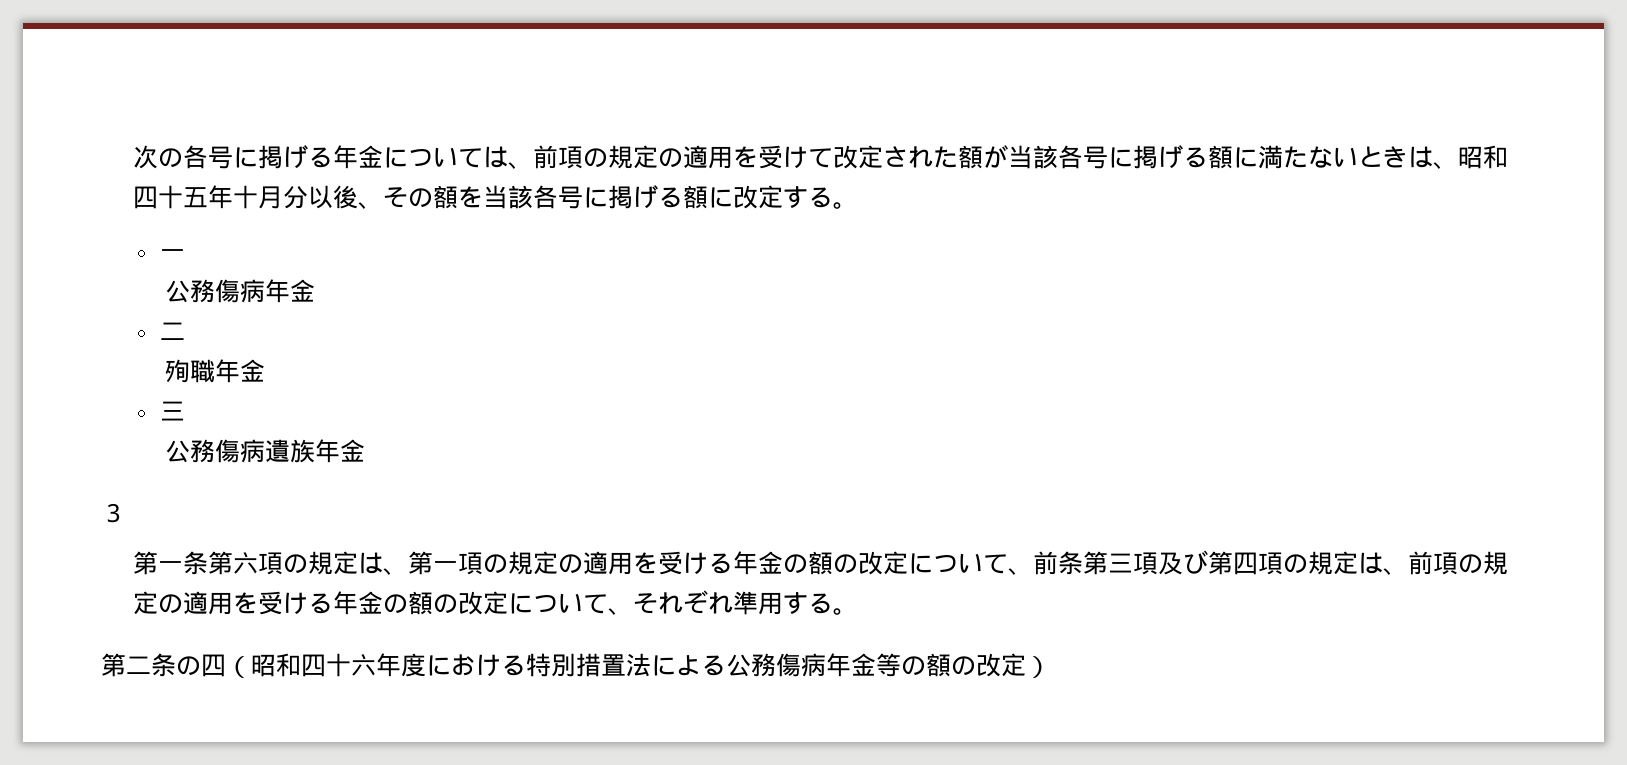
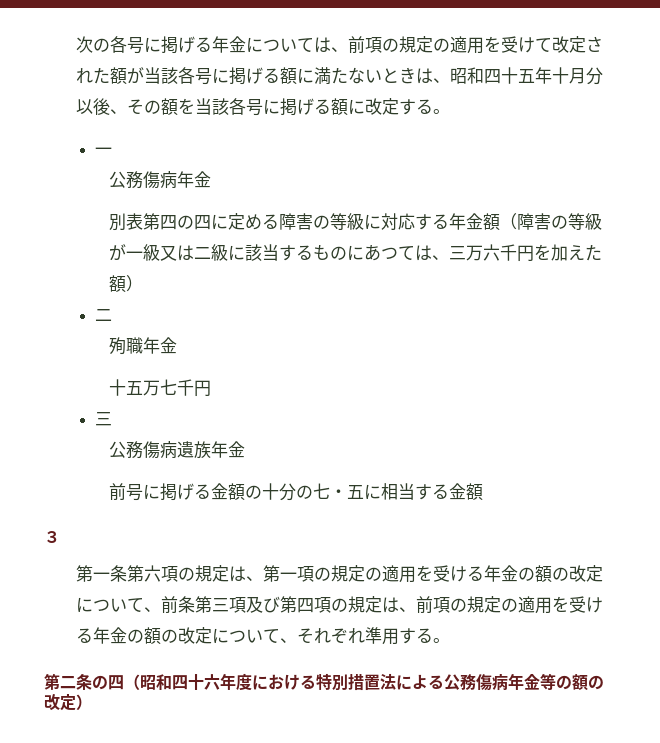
(316, 290) none -> [108,213,602,231] [108,244,602,262] [108,275,143,292] // 別表第四の四に定める障害の等級に対応する年金額（障害の等級が一級又は二級に該当するものにあつては、三万六千円を加えた額）
(266, 370) none -> [108,379,211,397] // 十五万七千円
(366, 450) none -> [108,483,483,501] // 前号に掲げる金額の十分の七・五に相当する金額

